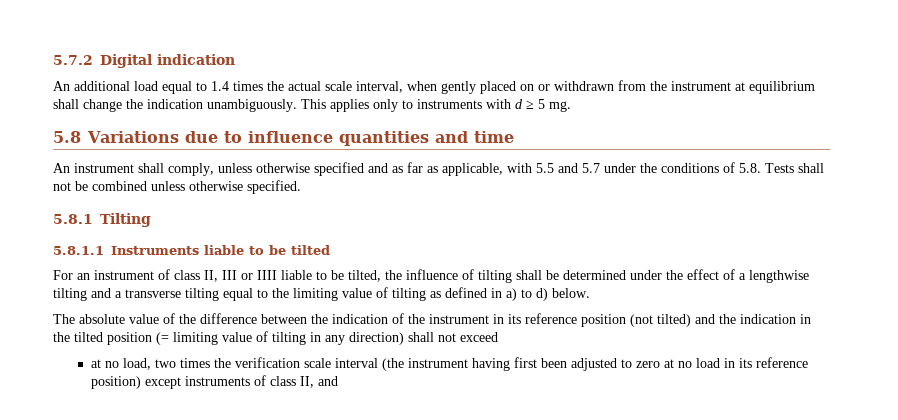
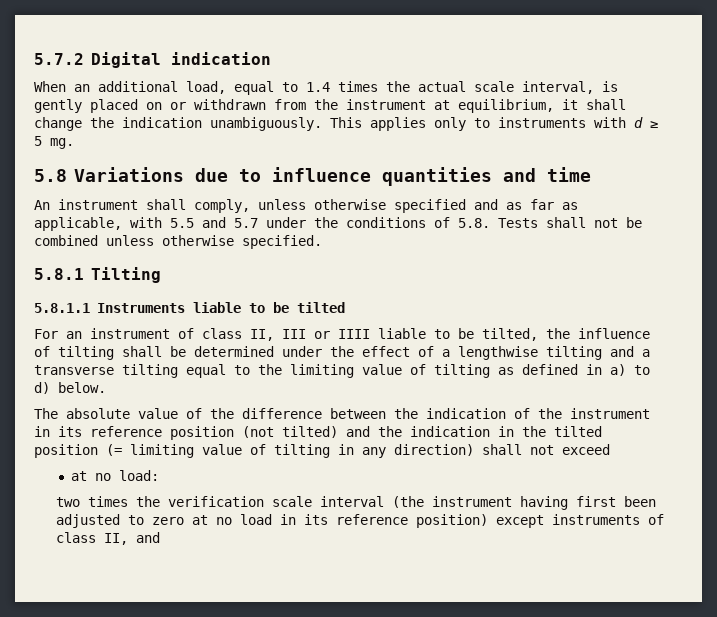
[53,81,158,91] An additional load -> [34,81,226,94] When an additional load,
[407,81,437,91] when -> [602,81,618,92] is
[749,81,815,94] equilibrium -> [458,99,578,113] equilibrium, it
[123,358,152,370] load, -> [119,470,160,481] load: //

